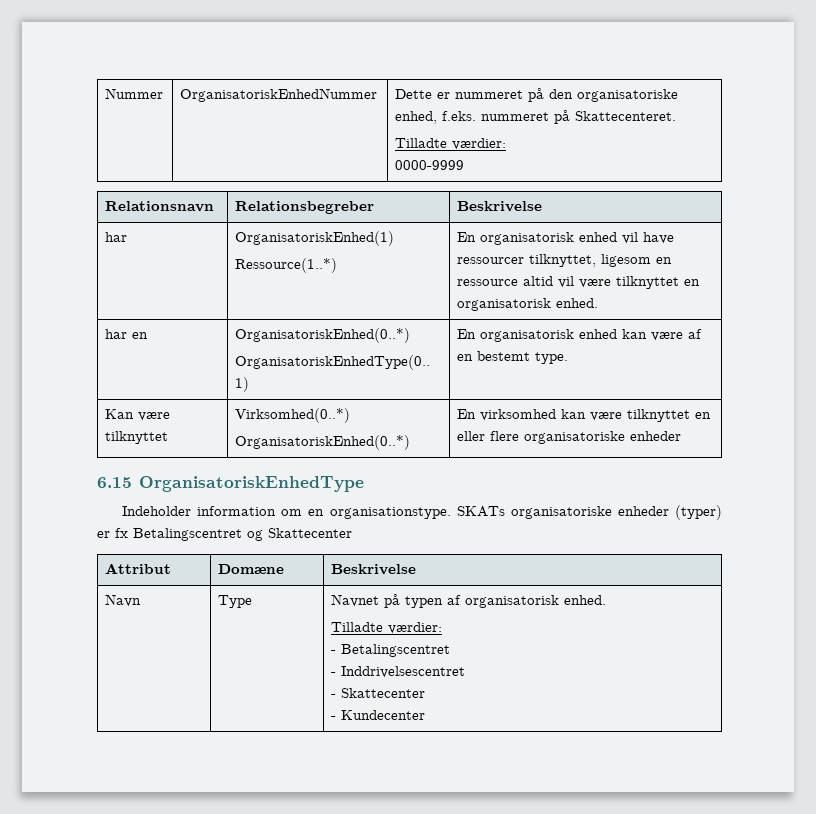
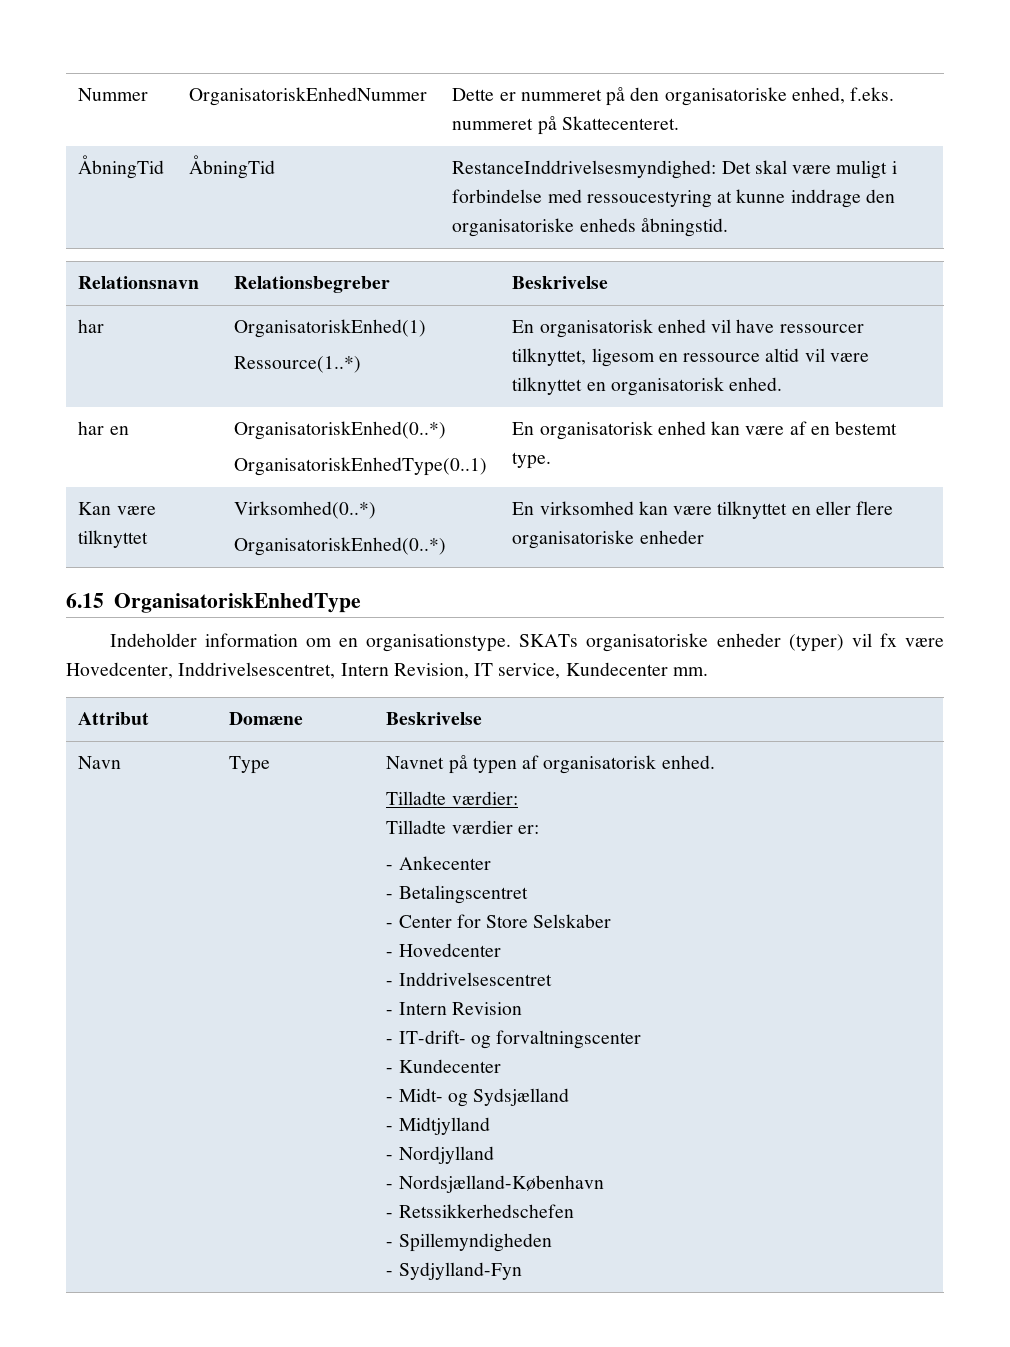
[395,138,507,150] [395,160,465,170] // Tilladte værdier: // 0000-9999 -> [78,155,165,179] [189,155,276,179] [452,160,897,179] [452,189,895,208] [452,218,728,237] // ÅbningTid | ÅbningTid | RestanceInddrivelsesmyndighed: Det skal være muligt i forbindelse med ressoucestyring at kunne inddrage den organisatoriske enheds åbningstid.
[97,528,352,541] er fx Betalingscentret og Skattecenter -> [851,633,944,647] [66,662,708,679] vil fx være Hovedcenter, Inddrivelsescentret, Intern Revision, IT service, Kundecenter mm.
[331,644,451,657] [331,666,466,678] [331,688,426,698] [331,710,426,720] - Betalingscentret // - Inddrivelsescentret // - Skattecenter // - Kundecenter -> [386,820,539,834] [386,856,491,870] [386,885,528,904] [386,914,612,928] [386,943,501,957] [386,972,552,986] [386,1002,522,1015] [386,1030,642,1049] [386,1059,501,1073] [386,1088,570,1107] [386,1117,490,1135] [386,1146,494,1164] [386,1175,604,1193] [386,1204,574,1218] [386,1233,552,1252] [386,1262,522,1280] Tilladte værdier er: // - Ankecenter // - Betalingscentret // - Center for Store Selskaber // - Hovedcenter // - Inddrivelsescentret // - Intern Revision // - IT-drift- og forvaltningscenter // - Kundecenter // - Midt- og Sydsjælland // - Midtjylland // - Nordjylland // - Nordsjælland-København // - Retssikkerhedschefen // - Spillemyndigheden // - Sydjylland-Fyn

